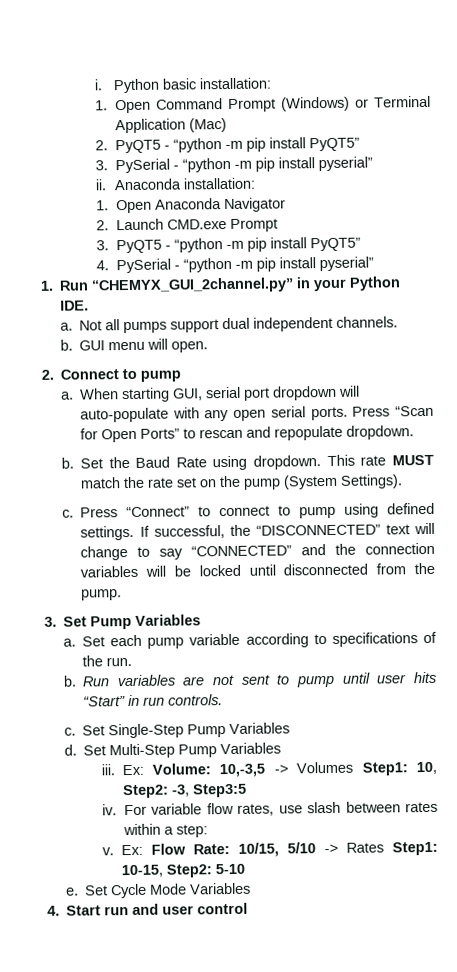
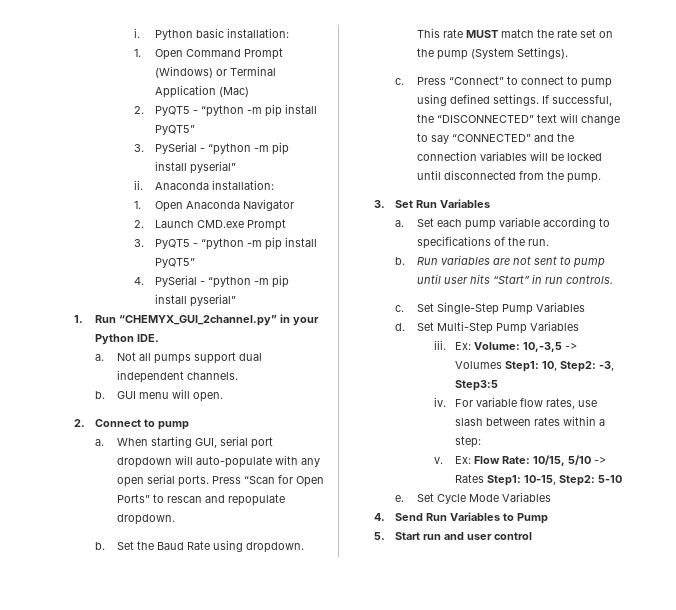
[90,615,133,630] Pump -> [416,200,438,208] Run
(60, 910) none -> [395,512,549,524] [373,532,385,540] Send Run Variables to Pump // 5.

